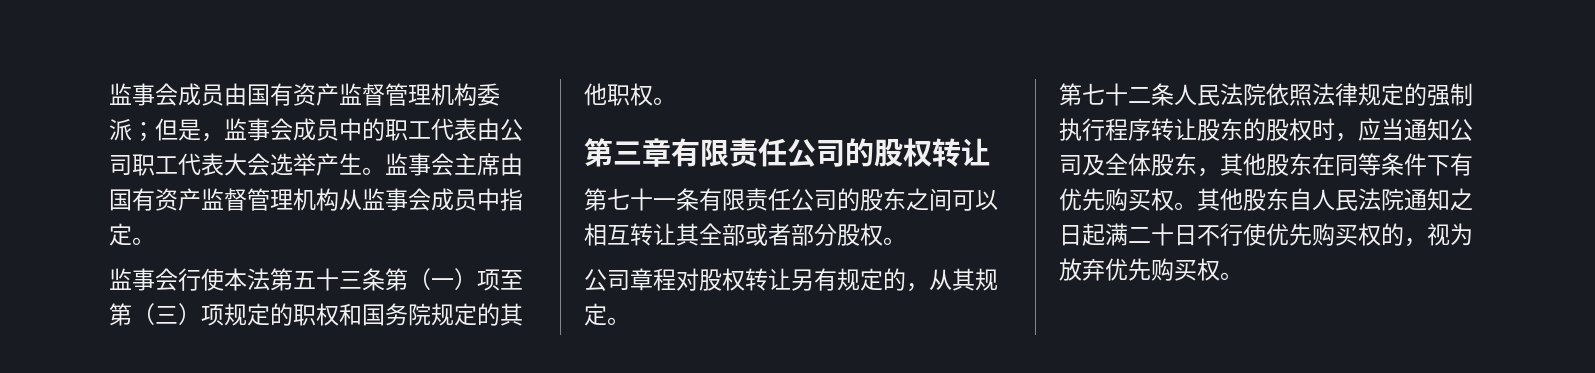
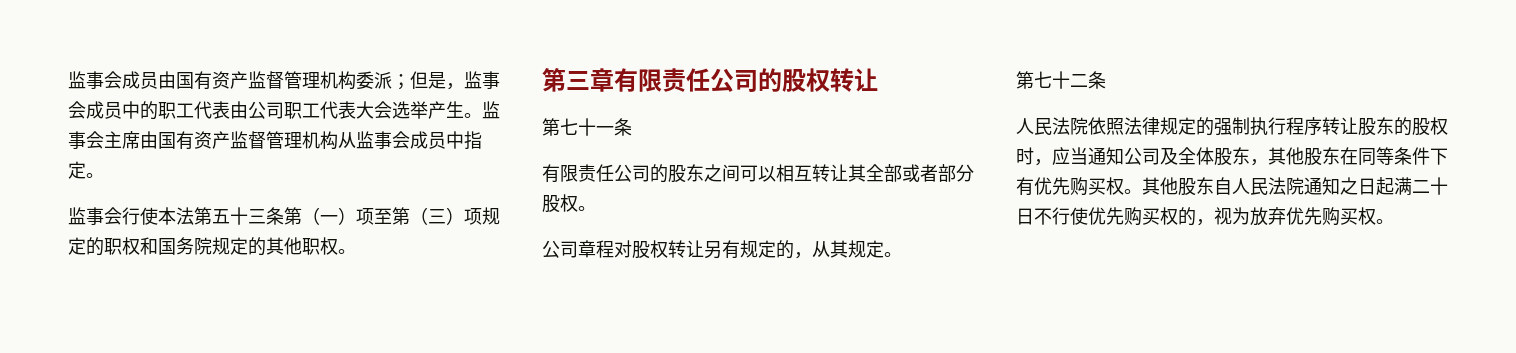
(699, 199) none -> (632, 127) //
(1174, 94) none -> (1106, 80) //

